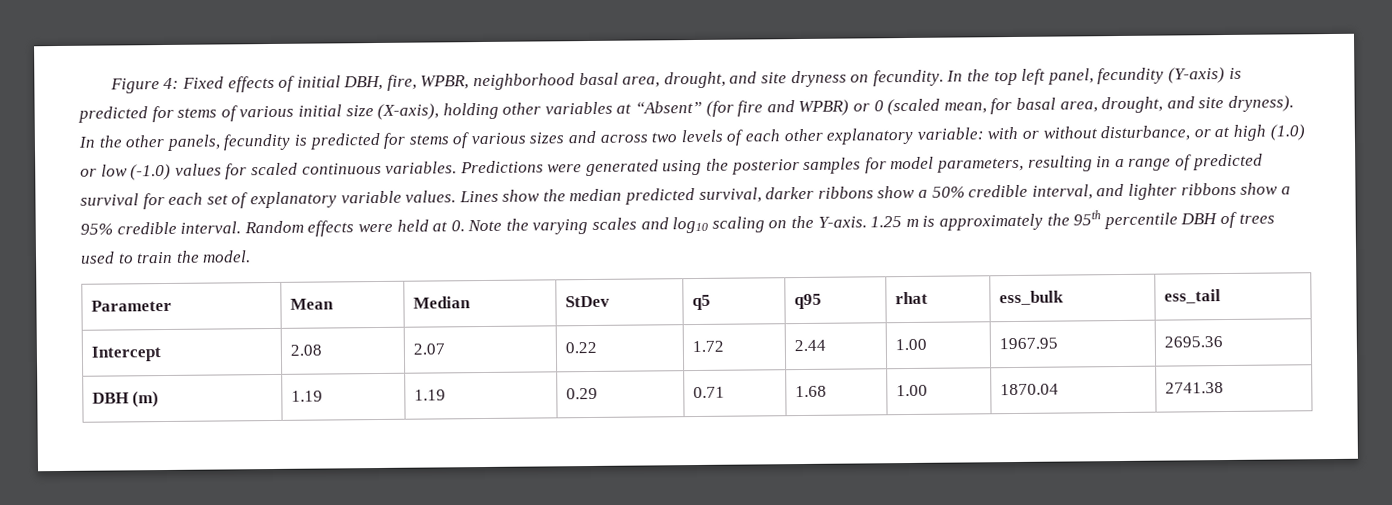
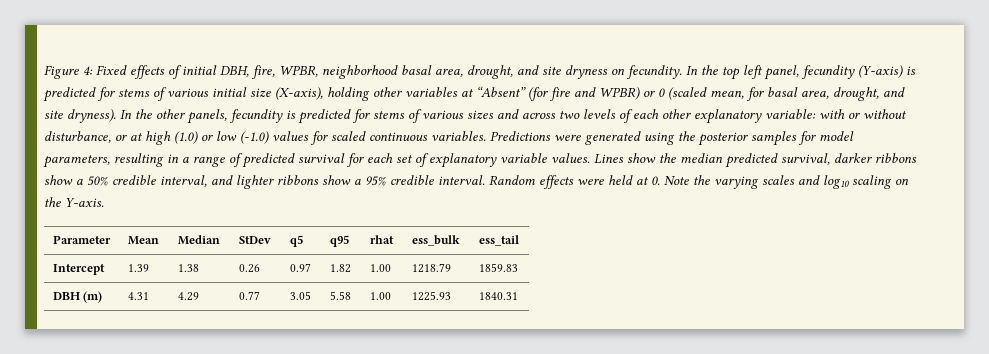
[870,210,1275,231] [80,250,252,264] 1.25 m is approximately the 95th percentile DBH of trees used to train the model. -> (104, 202) none
[289,344,322,356] [412,343,445,355] [564,341,597,354] [691,340,724,353] [793,339,826,352] [894,338,927,351] [998,337,1058,350] [1163,336,1223,348] 2.08 | 2.07 | 0.22 | 1.72 | 2.44 | 1.00 | 1967.95 | 2695.36 -> [127,264,149,272] [177,264,199,272] [238,264,260,273] [289,263,311,272] [329,264,351,273] [369,264,391,272] [411,263,451,273] [478,263,518,272] 1.39 | 1.38 | 0.26 | 0.97 | 1.82 | 1.00 | 1218.79 | 1859.83
[290,390,323,402] [413,389,446,401] [565,387,598,400] [692,386,725,399] [794,385,827,398] [895,384,928,397] [999,383,1059,396] [1164,382,1224,394] 1.19 | 1.19 | 0.29 | 0.71 | 1.68 | 1.00 | 1870.04 | 2741.38 -> [127,292,149,300] [177,292,199,301] [238,291,260,300] [289,291,311,300] [329,291,351,300] [369,292,391,300] [411,291,451,301] [478,292,518,300] 4.31 | 4.29 | 0.77 | 3.05 | 5.58 | 1.00 | 1225.93 | 1840.31

